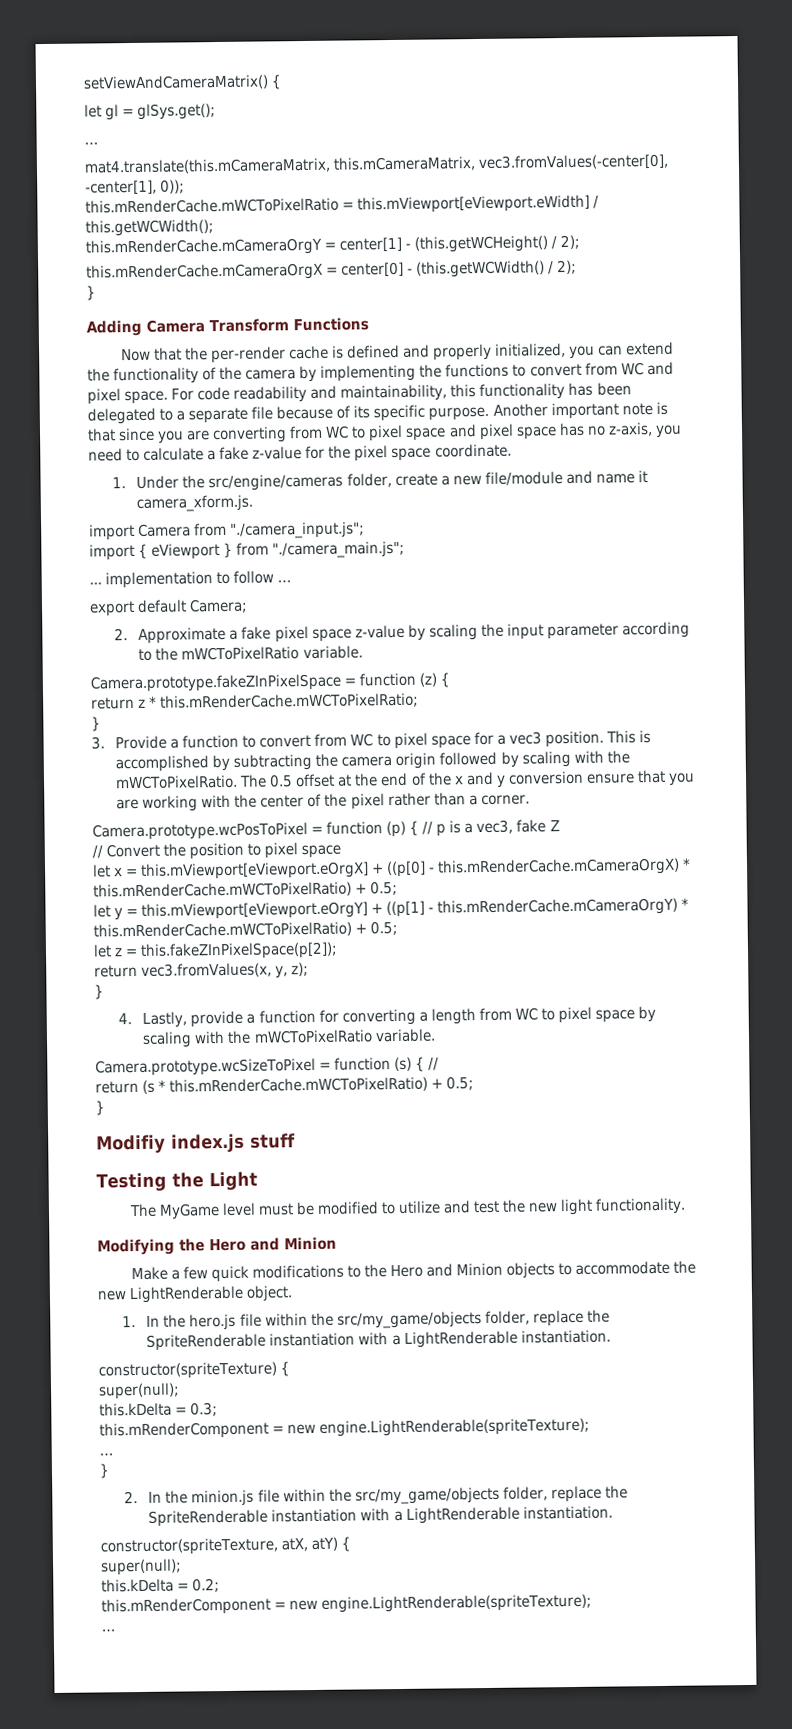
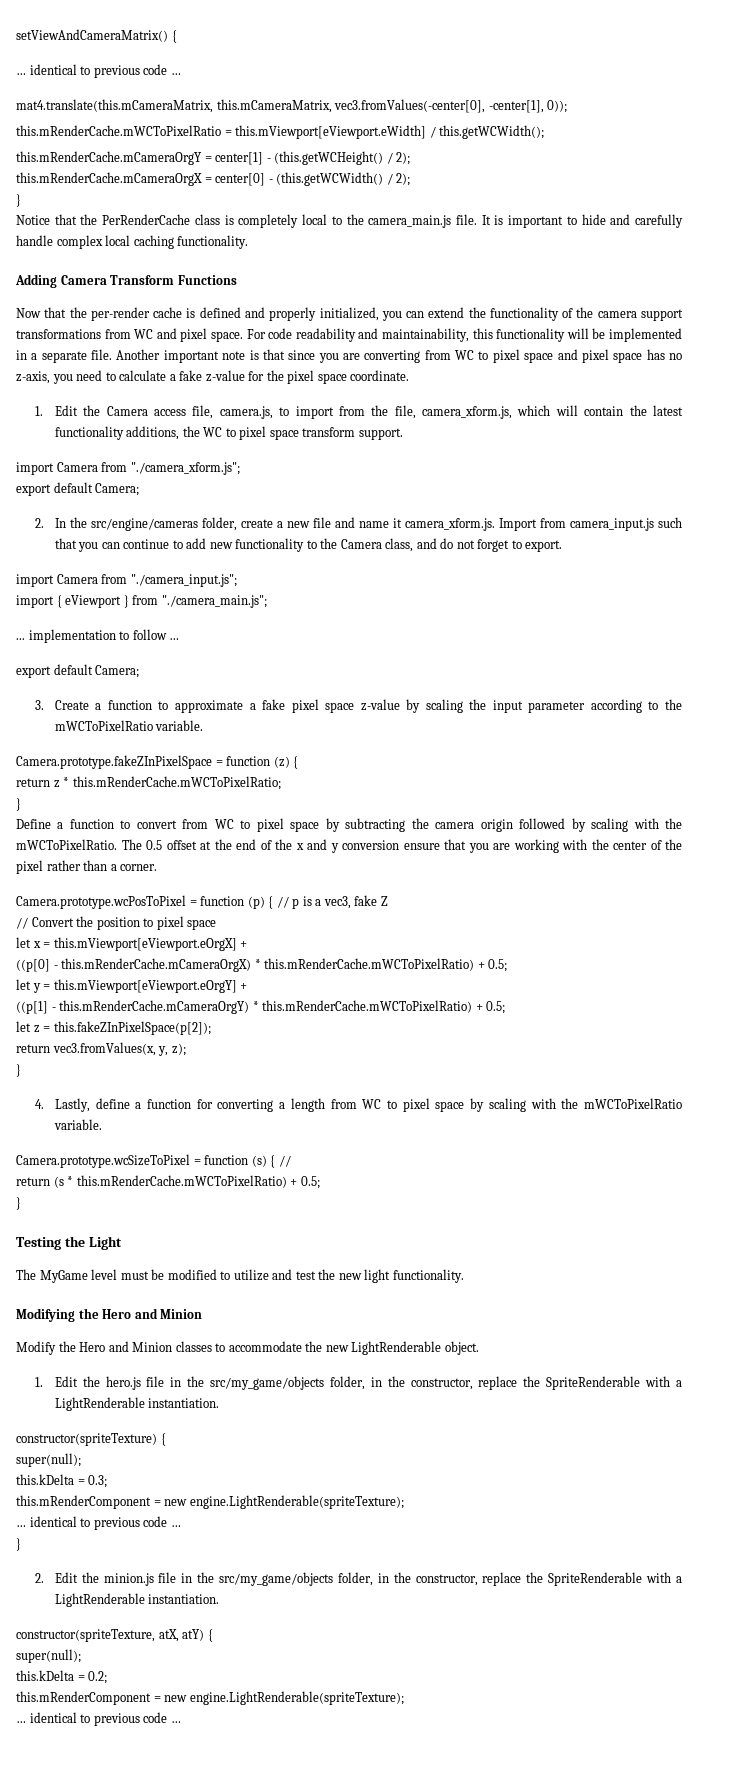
[84,103,217,121] let gl = glSys.get(); // -> [16,64,168,78] … identical to previous code
(96, 293) none -> [16,214,683,228] [16,235,249,249] // Notice that the PerRenderCache class is completely local to the camera_main.js file. It is important to hide and carefully handle complex local caching functionality.
[299,363,582,383] by implementing the functions to convert -> [641,309,684,321] [16,329,101,339] support transformations
[568,382,632,396] [87,404,490,425] has been delegated to a separate file because of its specific purpose. -> [566,328,683,342] [16,349,113,363] will be implemented in a separate file.
[136,475,180,489] Under -> [54,405,683,419] [54,426,403,440] [16,462,240,475] [16,482,140,496] [35,518,66,528] Edit the Camera access file, camera.js, to import from the file, camera_xform.js, which will contain the latest functionality additions, the WC to pixel space transform support. // import Camera from "./camera_xform.js"; // export default Camera; // 2. In
[484,471,563,486] file/module -> [312,517,331,528] file
(254, 503) none -> [498,517,683,531] [54,538,563,552] Import from camera_input.js such that you can continue to add new functionality to the Camera class, and do not forget to export.
[114,626,227,644] 2. Approximate -> [35,700,243,713] 3. Create a function to approximate
[91,735,168,750] 3. Provide -> [16,819,51,829] Define
[473,730,651,748] [115,755,210,773] for a vec3 position. This is accomplished -> (320, 826) none
(385, 868) none -> (248, 944) //
(384, 908) none -> (248, 986) //
[190,1010,244,1028] provide -> [95,1098,130,1109] define
[96,1133,296,1154] // Modifiy index.js stuff -> (21, 1203) none
[130,1262,556,1283] Make a few quick modifications to the Hero and Minion objects -> [16,1341,212,1355] Modify the Hero and Minion classes
[146,1315,161,1327] In -> [54,1376,78,1387] Edit
[264,1309,610,1329] [146,1332,356,1351] within the src/my_game/objects folder, replace the SpriteRenderable instantiation -> [170,1376,641,1390] in the src/my_game/objects folder, in the constructor, replace the SpriteRenderable
(114, 1454) none -> [29,1516,181,1530] identical to previous code …
[148,1491,163,1503] In -> [54,1572,78,1583] Edit
[282,1485,628,1505] [148,1508,358,1527] within the src/my_game/objects folder, replace the SpriteRenderable instantiation -> [181,1572,643,1586] in the src/my_game/objects folder, in the constructor, replace the SpriteRenderable
(116, 1630) none -> [29,1712,181,1726] identical to previous code …

